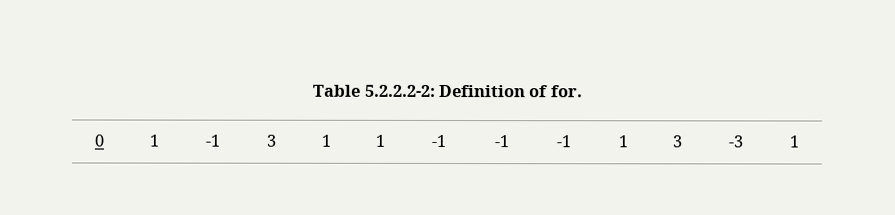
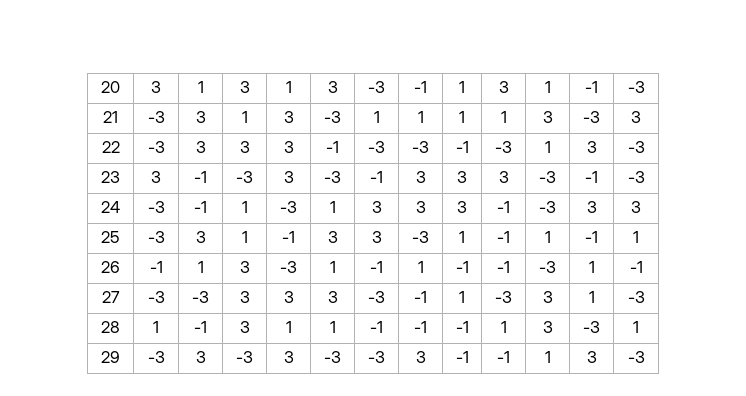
[313,84,583,98] [94,134,104,147] Table 5.2.2.2-2: Definition of for. // 0 -> [101,81,120,93] [151,81,161,93] [197,81,204,93] [239,81,250,93] [285,81,292,93] [327,81,338,93] [368,81,385,93] [414,81,427,93] [459,81,465,93] [498,81,509,93] [544,81,551,93] [585,81,598,93] [627,81,645,93] [103,111,118,123] [147,111,165,123] [195,111,206,123] [241,111,248,123] [283,111,294,123] [324,111,341,123] [373,111,380,123] [417,111,424,123] [459,111,465,123] [500,111,507,123] [542,111,553,123] [583,111,600,123] [631,111,641,123] [101,141,120,153] [147,141,165,153] [195,141,206,153] [239,141,250,153] [283,141,294,153] [326,141,339,153] [368,141,385,153] [412,141,429,153] [455,141,469,153] [495,141,512,153] [544,141,551,153] [586,141,597,153] [627,141,645,153] [101,171,120,183] [151,171,161,183] [194,171,207,183] [236,171,253,183] [283,171,294,183] [324,171,341,183] [370,171,383,183] [415,171,426,183] [457,171,467,183] [498,171,509,183] [539,171,556,183] [585,171,598,183] [627,171,645,183] [101,201,120,213] [147,201,165,213] [194,201,207,213] [241,201,248,213] [280,201,297,213] [329,201,336,213] [371,201,382,213] [415,201,426,213] [457,201,467,213] [497,201,510,213] [539,201,556,213] [586,201,597,213] [631,201,641,213] [101,231,120,243] [147,231,165,243] [195,231,206,243] [241,231,248,243] [282,231,295,243] [327,231,338,243] [371,231,382,243] [412,231,429,243] [459,231,465,243] [497,231,510,243] [544,231,551,243] [585,231,598,243] [633,231,639,243] [101,261,120,273] [149,261,163,273] [197,261,204,273] [239,261,250,273] [280,261,297,273] [329,261,336,273] [370,261,383,273] [417,261,424,273] [455,261,469,273] [497,261,510,273] [539,261,556,273] [588,261,595,273] [629,261,643,273] [101,291,120,303] [147,291,165,303] [192,291,209,303] [239,291,250,303] [283,291,294,303] [327,291,338,303] [368,291,385,303] [414,291,427,303] [459,291,465,303] [495,291,512,303] [542,291,553,303] [588,291,595,303] [627,291,645,303] [101,321,120,333] 20 | 3 | 1 | 3 | 1 | 3 | -3 | -1 | 1 | 3 | 1 | -1 | -3 // 21 | -3 | 3 | 1 | 3 | -3 | 1 | 1 | 1 | 1 | 3 | -3 | 3 // 22 | -3 | 3 | 3 | 3 | -1 | -3 | -3 | -1 | -3 | 1 | 3 | -3 // 23 | 3 | -1 | -3 | 3 | -3 | -1 | 3 | 3 | 3 | -3 | -1 | -3 // 24 | -3 | -1 | 1 | -3 | 1 | 3 | 3 | 3 | -1 | -3 | 3 | 3 // 25 | -3 | 3 | 1 | -1 | 3 | 3 | -3 | 1 | -1 | 1 | -1 | 1 // 26 | -1 | 1 | 3 | -3 | 1 | -1 | 1 | -1 | -1 | -3 | 1 | -1 // 27 | -3 | -3 | 3 | 3 | 3 | -3 | -1 | 1 | -3 | 3 | 1 | -3 // 28
(799, 141) none -> [101,351,120,363] [147,351,165,363] [195,351,206,363] [236,351,253,363] [283,351,294,363] [324,351,341,363] [368,351,385,363] [415,351,426,363] [455,351,469,363] [497,351,510,363] [544,351,551,363] [586,351,597,363] [627,351,645,363] // 29 | -3 | 3 | -3 | 3 | -3 | -3 | 3 | -1 | -1 | 1 | 3 | -3

